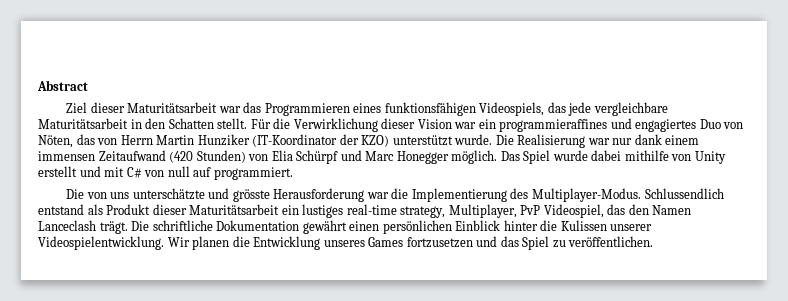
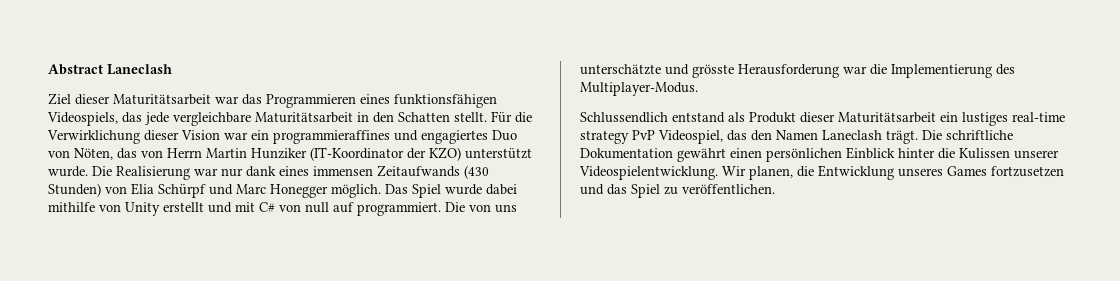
(88, 85) none -> [107,64,172,75] Laneclash
[665,135,700,145] [38,150,194,163] einem immensen Zeitaufwand (420 -> [279,165,489,179] eines immensen Zeitaufwands (430
(293, 173) // -> (441, 209) none
(641, 195) none -> (698, 89) //
[400,204,517,218] strategy, Multiplayer, -> [580,130,629,144] strategy
[38,220,96,231] Lanceclash -> [822,130,882,140] Laneclash
[192,236,230,250] planen -> [749,166,793,180] planen,

